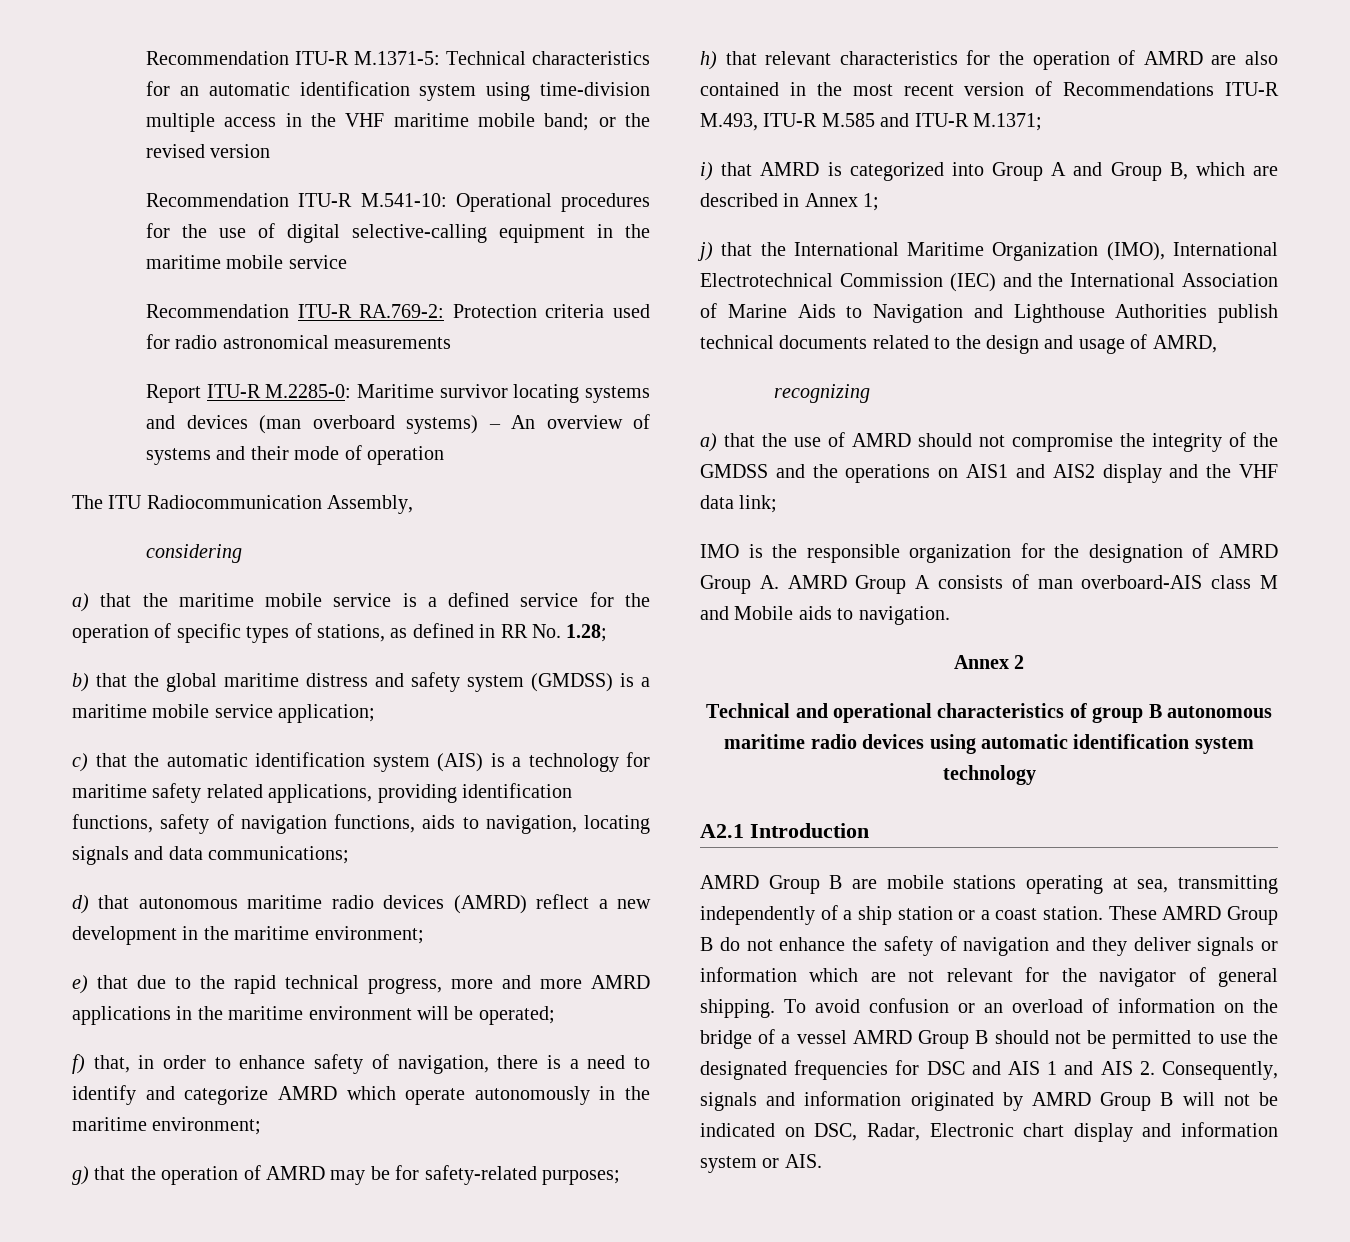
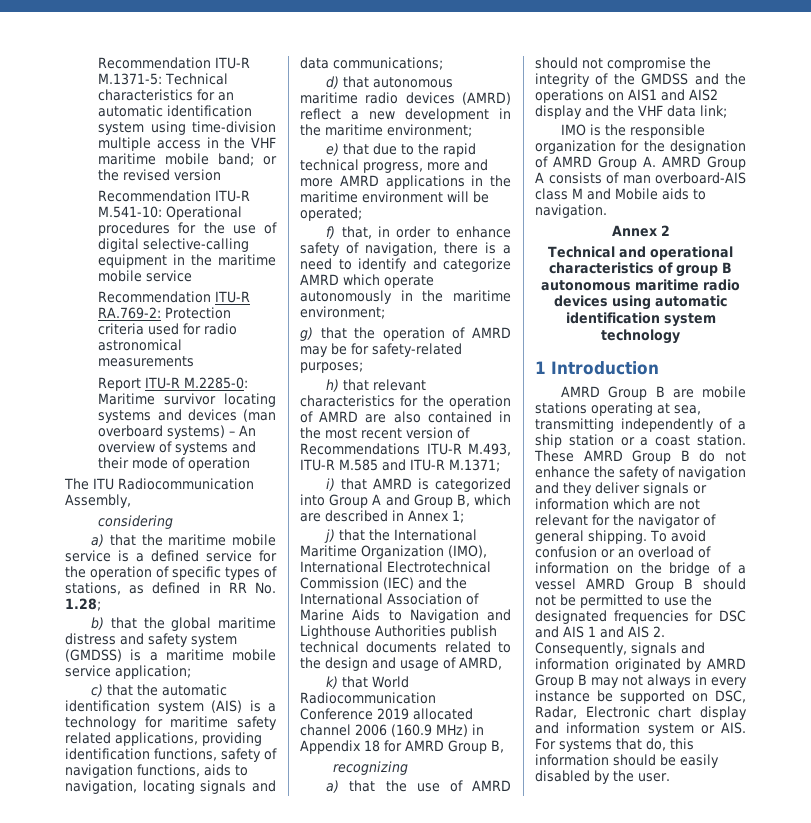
(1217, 344) none -> [326,676,410,689] [300,692,436,704] [300,708,473,720] [300,724,484,737] [300,740,504,754] // k) that World Radiocommunication Conference 2019 allocated channel 2006 (160.9 MHz) in Appendix 18 for AMRD Group B,
[700,824,744,838] A2.1 -> [535,361,546,374] 1
[1182,1092,1278,1106] [700,1123,775,1137] will not be indicated -> [591,674,747,688] [535,690,685,704] may not always in every instance be supported
(822, 1161) none -> [535,738,694,752] [535,754,719,768] [535,770,670,784] For systems that do, this information should be easily disabled by the user.

